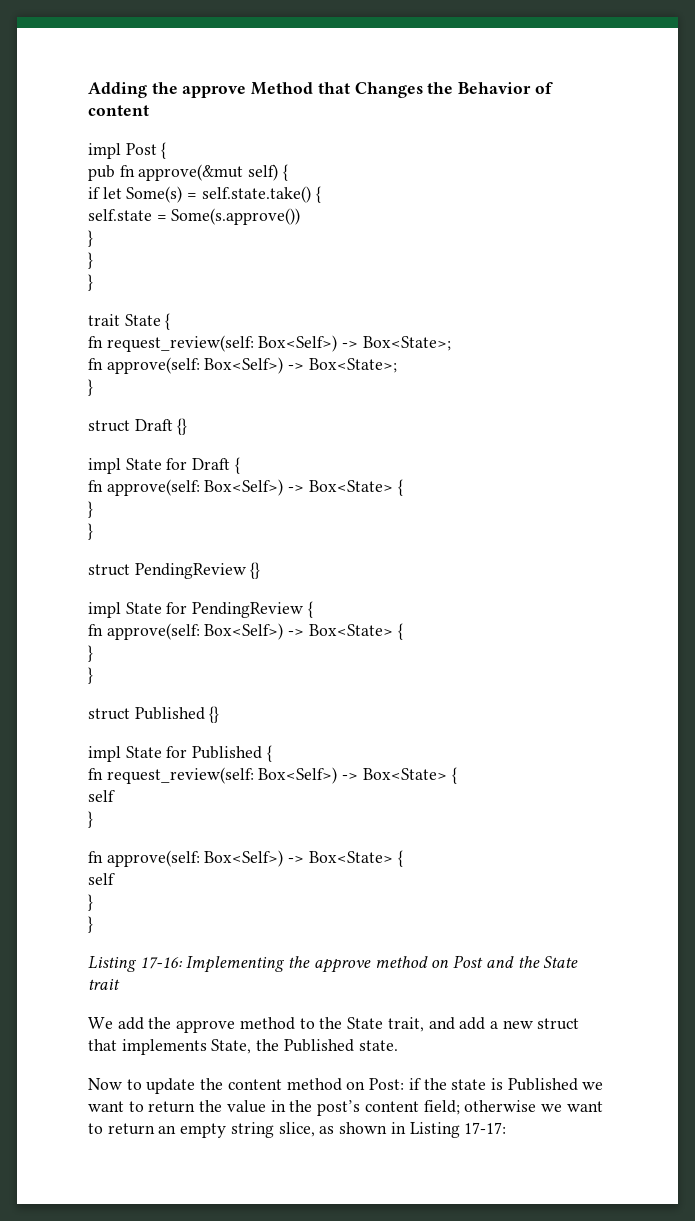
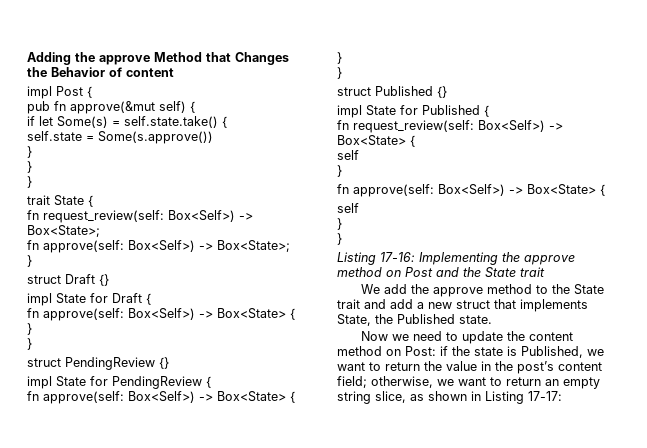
[387,1017,424,1032] trait, -> [337,299,360,309] trait
(122, 1084) none -> [392,331,443,341] we need
[507,1078,578,1091] Published -> [521,346,583,358] Published,
[464,1100,537,1112] otherwise -> [371,376,433,388] otherwise,

